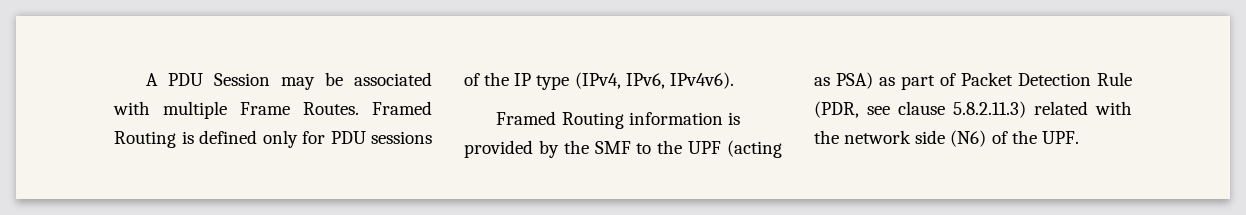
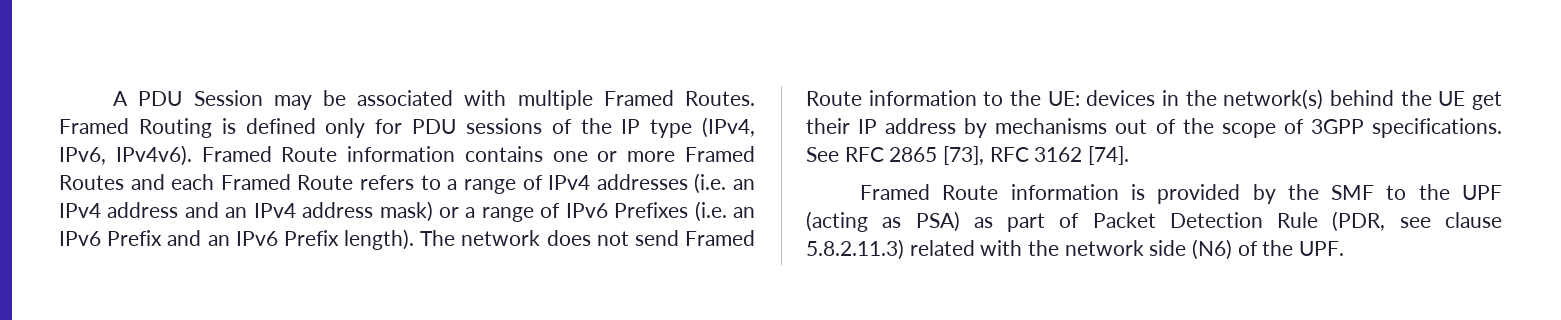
[240,102,290,115] Frame -> [603,90,674,106] Framed
[496,111,624,129] // Framed Routing -> [201,146,756,162] [59,173,755,194] [59,201,756,222] [59,229,755,250] [806,89,1502,110] [806,118,1502,138] [806,146,1130,165] [860,184,999,200] Framed Route information contains one or more Framed Routes and each Framed Route refers to a range of IPv4 addresses (i.e. an IPv4 address and an IPv4 address mask) or a range of IPv6 Prefixes (i.e. an IPv6 Prefix and an IPv6 Prefix length). The network does not send Framed Route information to the UE: devices in the network(s) behind the UE get their IP address by mechanisms out of the scope of 3GPP specifications. See RFC 2865 [73], RFC 3162 [74]. // Framed Route

